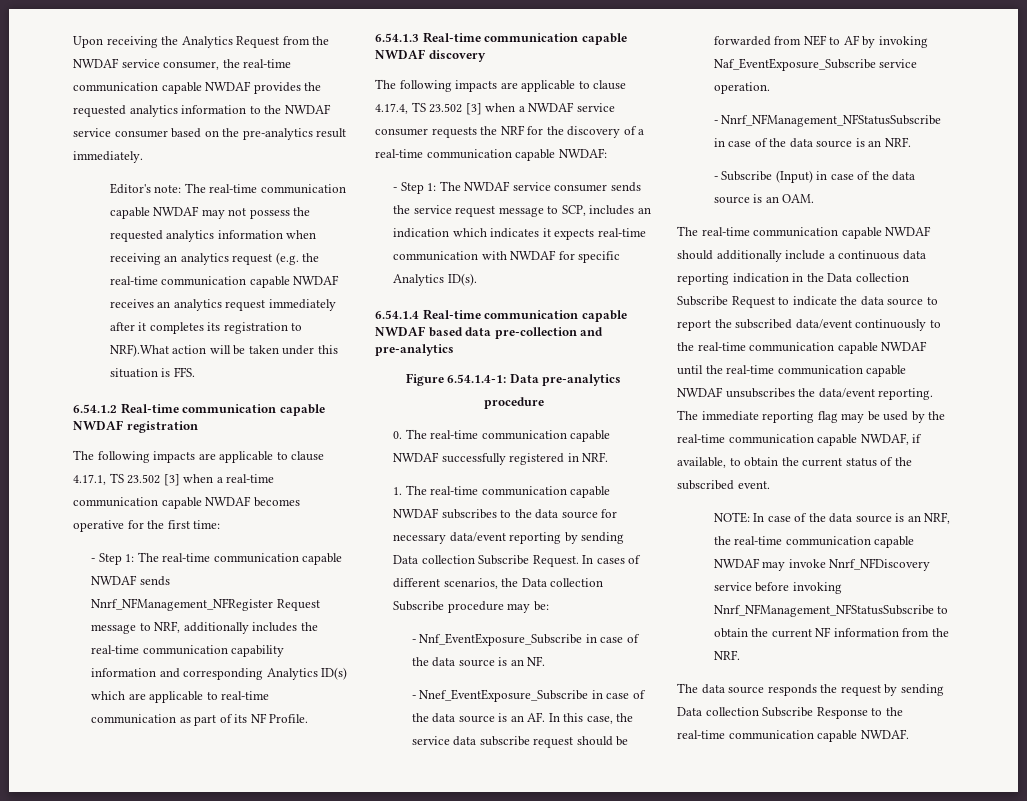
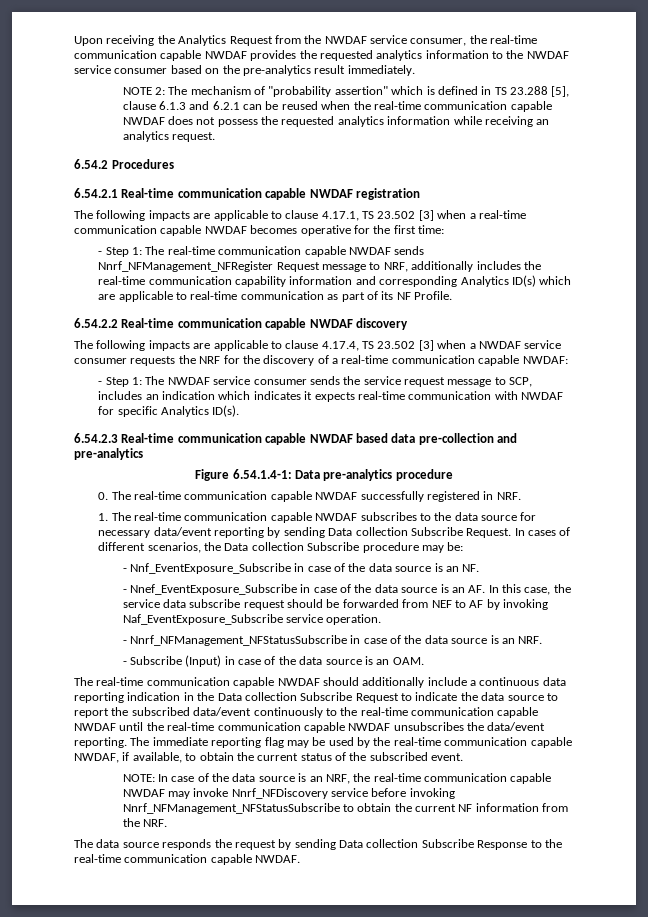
[109,183,346,194] [109,206,225,219] Editor's note: The real-time communication capable NWDAF may -> [122,86,570,97] [122,101,552,112] [122,116,193,125] NOTE 2: The mechanism of "probability assertion" which is defined in TS 23.288 [5], clause 6.1.3 and 6.2.1 can be reused when the real-time communication capable NWDAF does
[286,230,317,239] when -> [453,116,482,125] while
[232,252,320,265] [109,275,340,288] [109,299,336,311] [109,322,303,334] [109,344,338,357] [109,367,195,378] [73,404,117,413] request (e.g. the real-time communication capable NWDAF receives an analytics request immediately after it completes its registration to NRF).What action will be taken under this situation is FFS. // 6.54.1.2 -> [171,132,215,142] [74,159,174,169] [74,188,118,198] request. // 6.54.2 Procedures // 6.54.2.1
[375,33,419,42] 6.54.1.3 -> [74,318,118,328] 6.54.2.2
[375,310,419,319] 6.54.1.4 -> [74,433,118,443] 6.54.2.3

